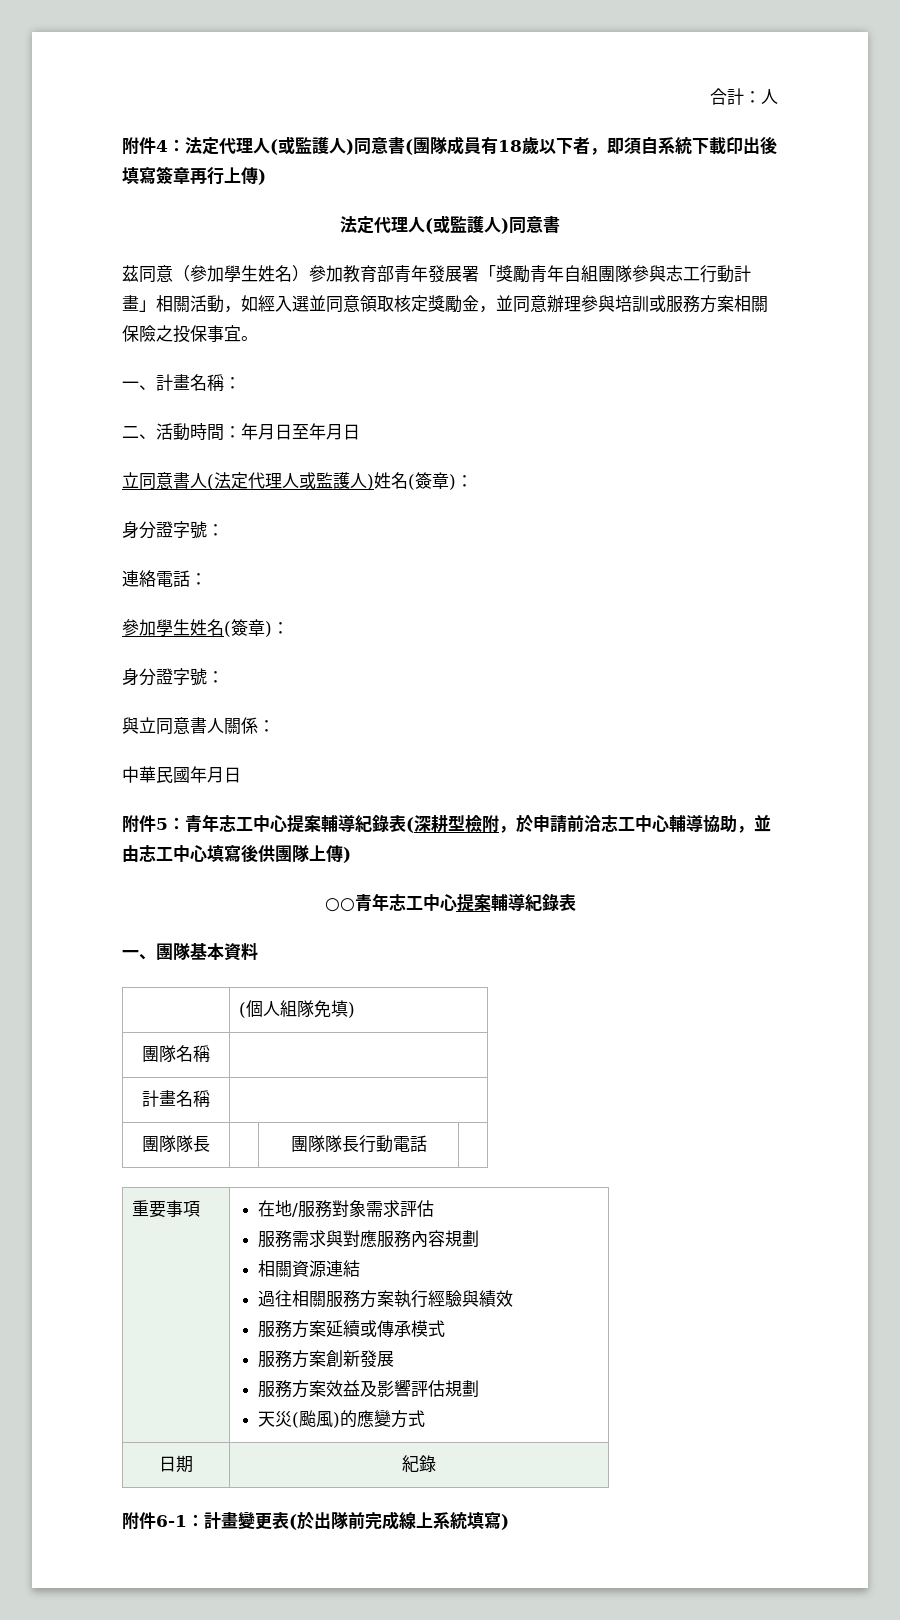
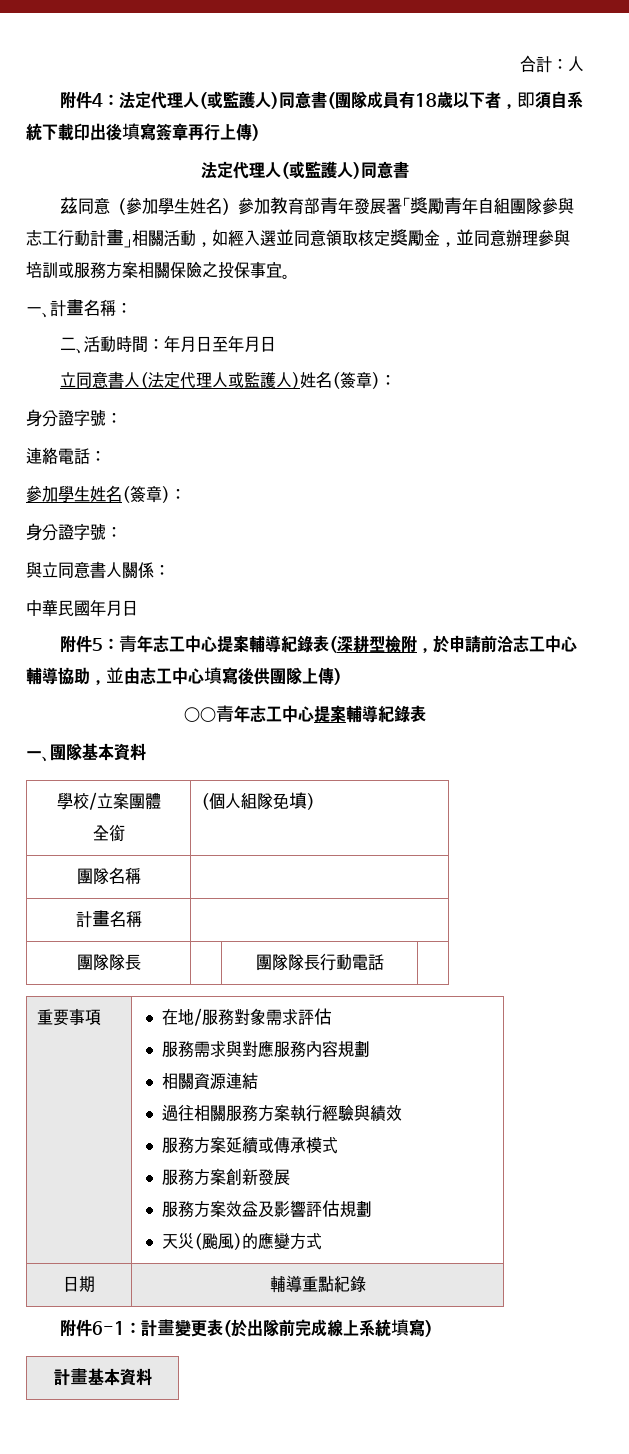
(258, 951) none -> [56,792,161,810] [92,824,125,842] 學校/立案團體 // 全銜
(193, 1464) none -> [269,1275,334,1293] 輔導重點
(509, 1522) none -> [53,1368,152,1386] // 計畫基本資料

